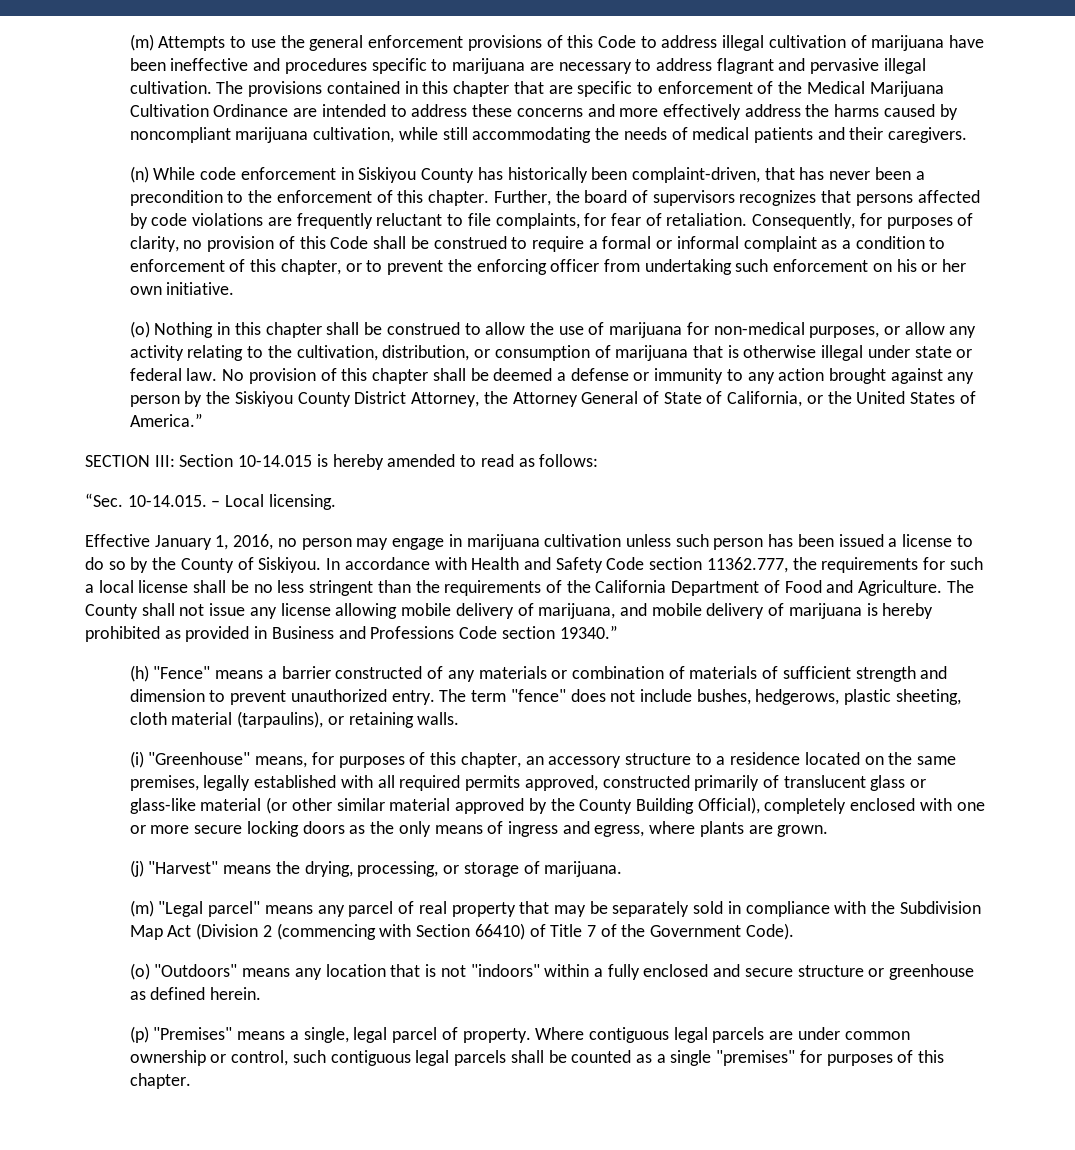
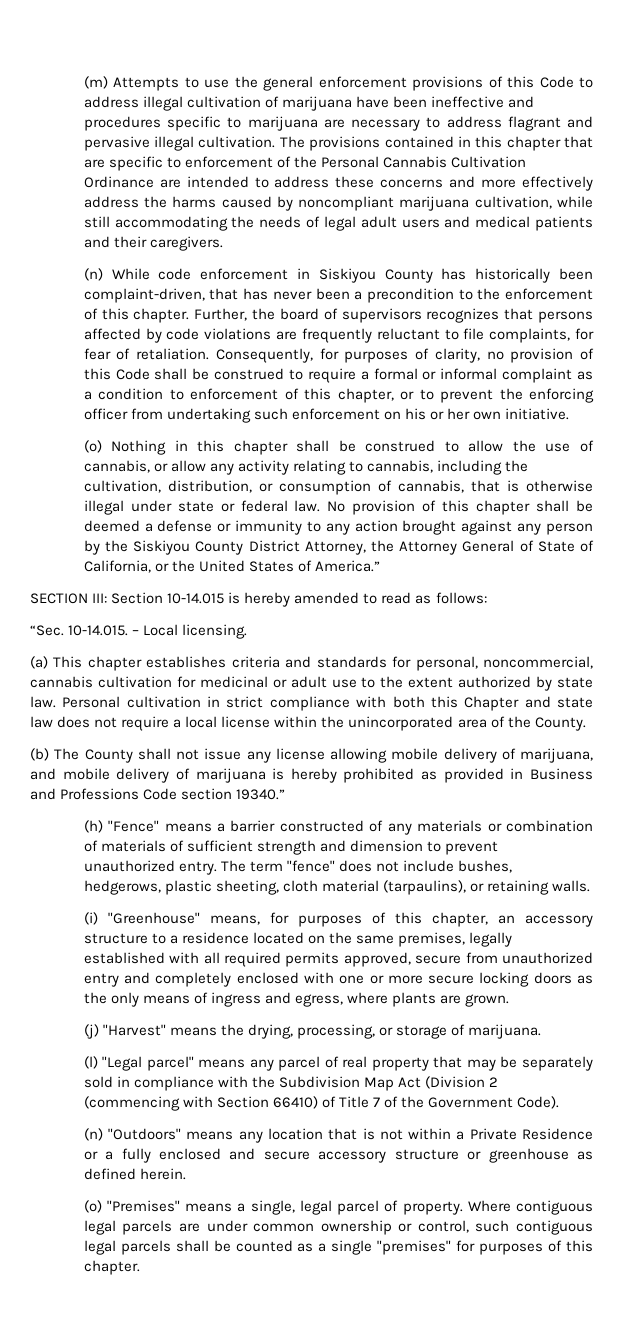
[806,81,944,97] Medical Marijuana -> [321,156,448,168] Personal Cannabis
(688, 133) none -> [323,216,471,231] legal adult users and
[609,322,880,338] marijuana for non-medical purposes, -> [83,460,150,473] cannabis,
(264, 352) none -> [367,460,503,475] cannabis, including
[615,345,689,361] marijuana -> [397,480,464,493] cannabis,
[85,534,973,550] [85,557,983,573] [85,580,943,596] Effective January 1, 2016, no person may engage in marijuana cultivation unless such person has been issued a license to do so by the County of Siskiyou. In accordance with Health and Safety Code section 11362.777, the requirements for such a local license shall be no less stringent than the requirements of the California Department of Food and Agriculture. -> [30,656,594,671] [30,676,594,691] [30,696,594,711] [30,716,586,731] [30,748,49,761] (a) This chapter establishes criteria and standards for personal, noncommercial, cannabis cultivation for medicinal or adult use to the extent authorized by state law. Personal cultivation in strict compliance with both this Chapter and state law does not require a local license within the unincorporated area of the County. // (b)
[602,775,927,791] [129,797,760,814] constructed primarily of translucent glass or glass-like material (or other similar material approved by the County Building Official), -> [415,952,593,964] [83,972,151,987] secure from unauthorized entry and
[129,900,154,917] (m) -> [83,1056,98,1069] (l)
[129,963,150,980] (o) -> [83,1128,103,1141] (n)
[470,964,540,977] "indoors" -> (403, 1134) none
(603, 972) none -> [469,1128,593,1140] [83,1151,114,1160] Private Residence or a
(793, 972) none -> [318,1151,387,1163] accessory
[129,1026,149,1043] (p) -> [83,1200,102,1213] (o)

